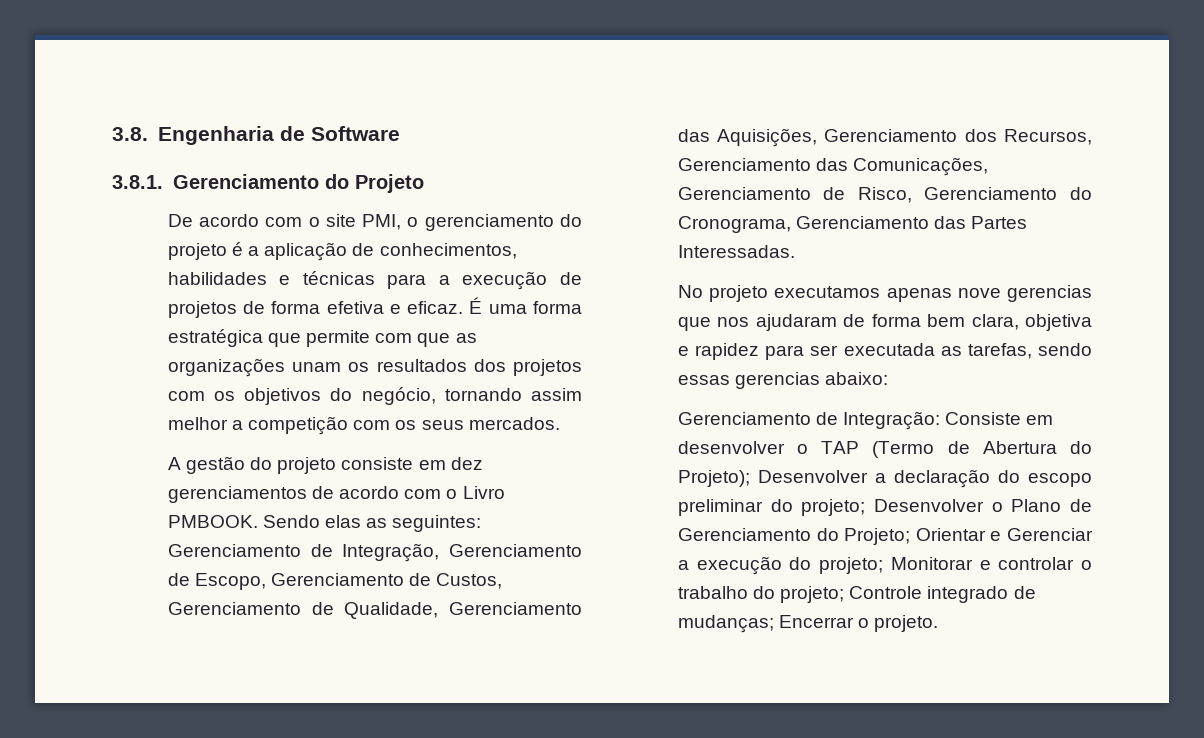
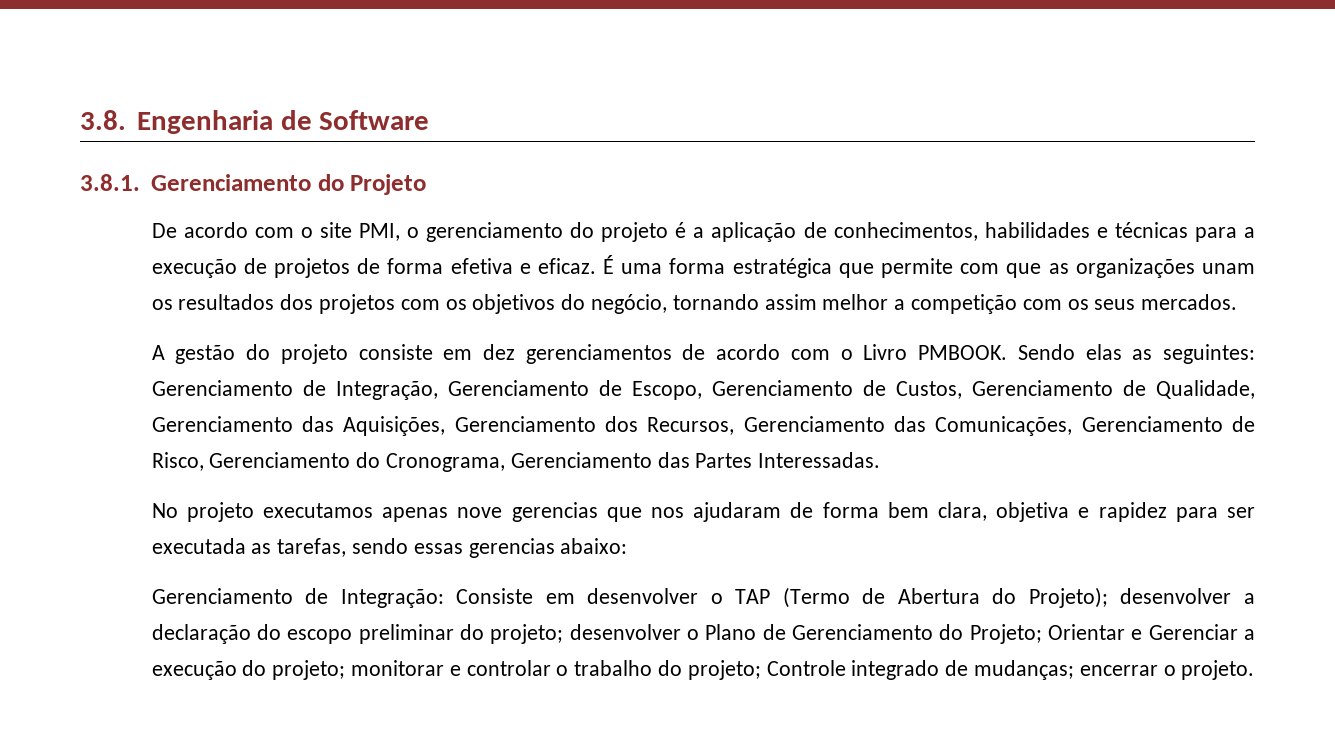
[757,470,868,483] Desenvolver -> [1120,588,1232,604] desenvolver
[873,499,984,512] Desenvolver -> [569,624,681,640] desenvolver
[890,557,973,570] Monitorar -> [350,660,444,676] monitorar
[779,615,855,628] Encerrar -> [1079,665,1158,676] encerrar

